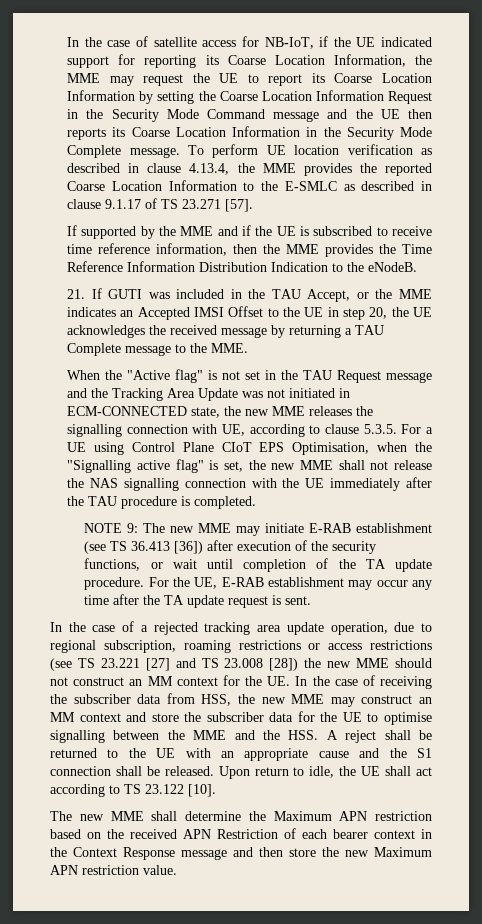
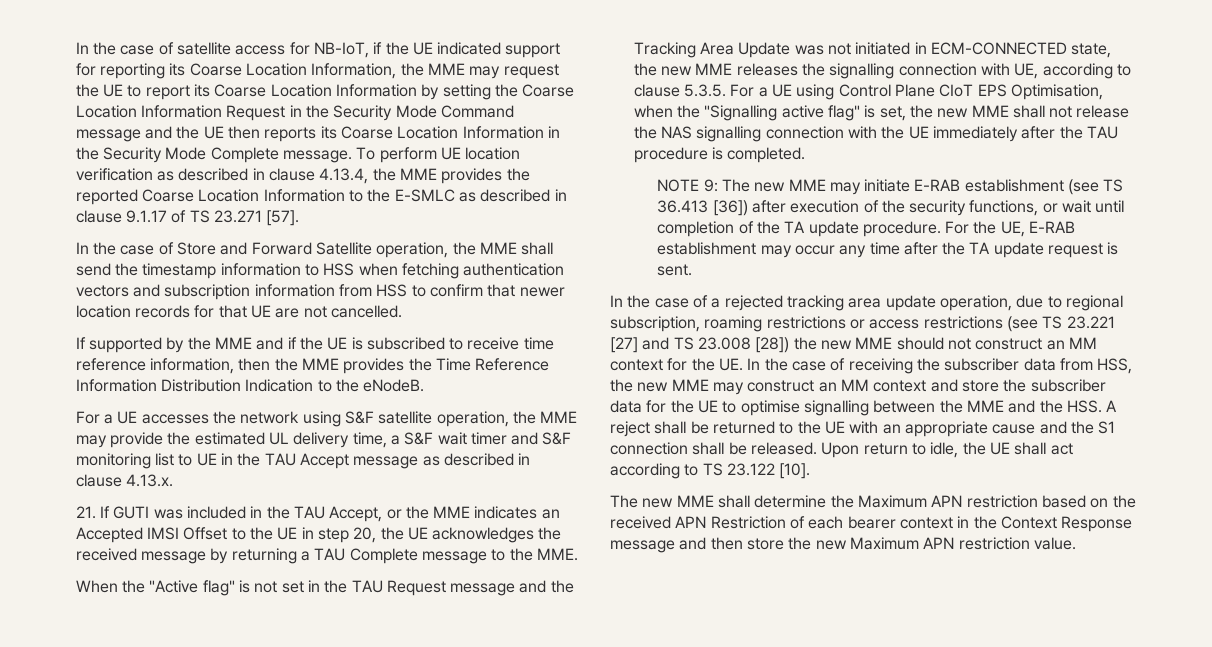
(254, 205) none -> [75,242,554,258] [75,263,565,279] [75,284,565,300] [75,305,402,318] // In the case of Store and Forward Satellite operation, the MME shall send the timestamp information to HSS when fetching authentication vectors and subscription information from HSS to confirm that newer location records for that UE are not cancelled.
(418, 267) none -> [75,411,578,427] [75,432,572,448] [75,453,531,469] [75,474,173,487] // For a UE accesses the network using S&F satellite operation, the MME may provide the estimated UL delivery time, a S&F wait timer and S&F monitoring list to UE in the TAU Accept message as described in clause 4.13.x.

